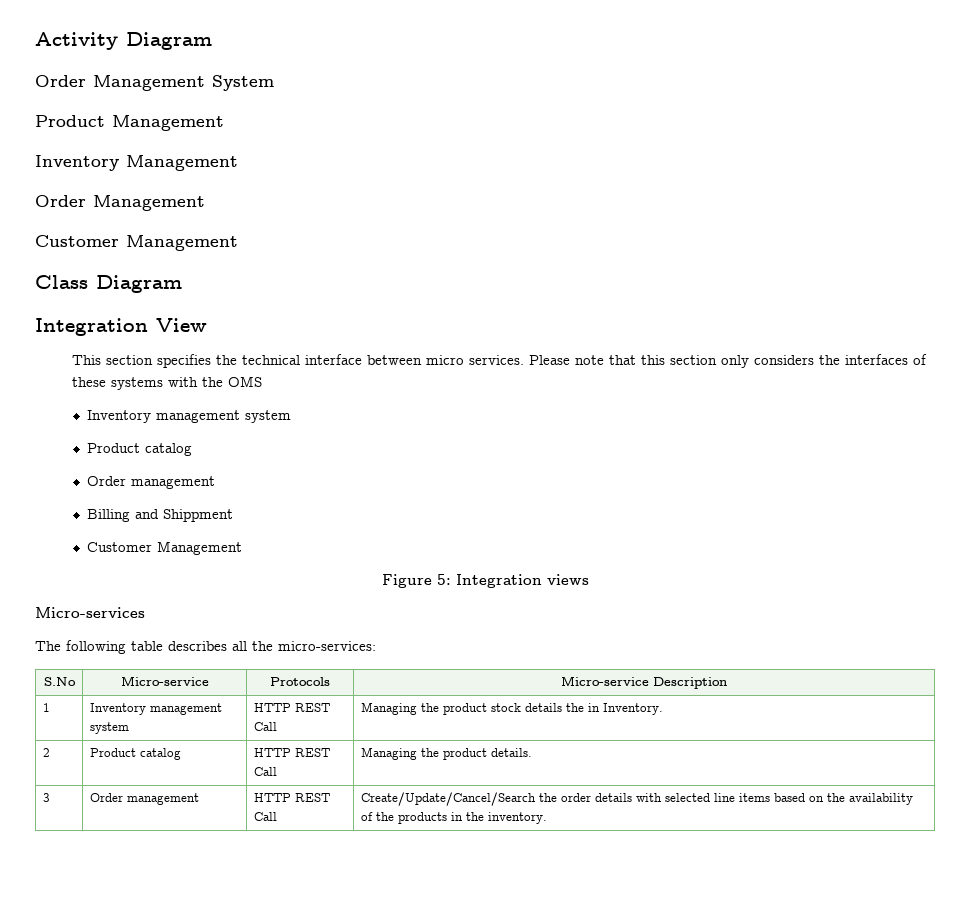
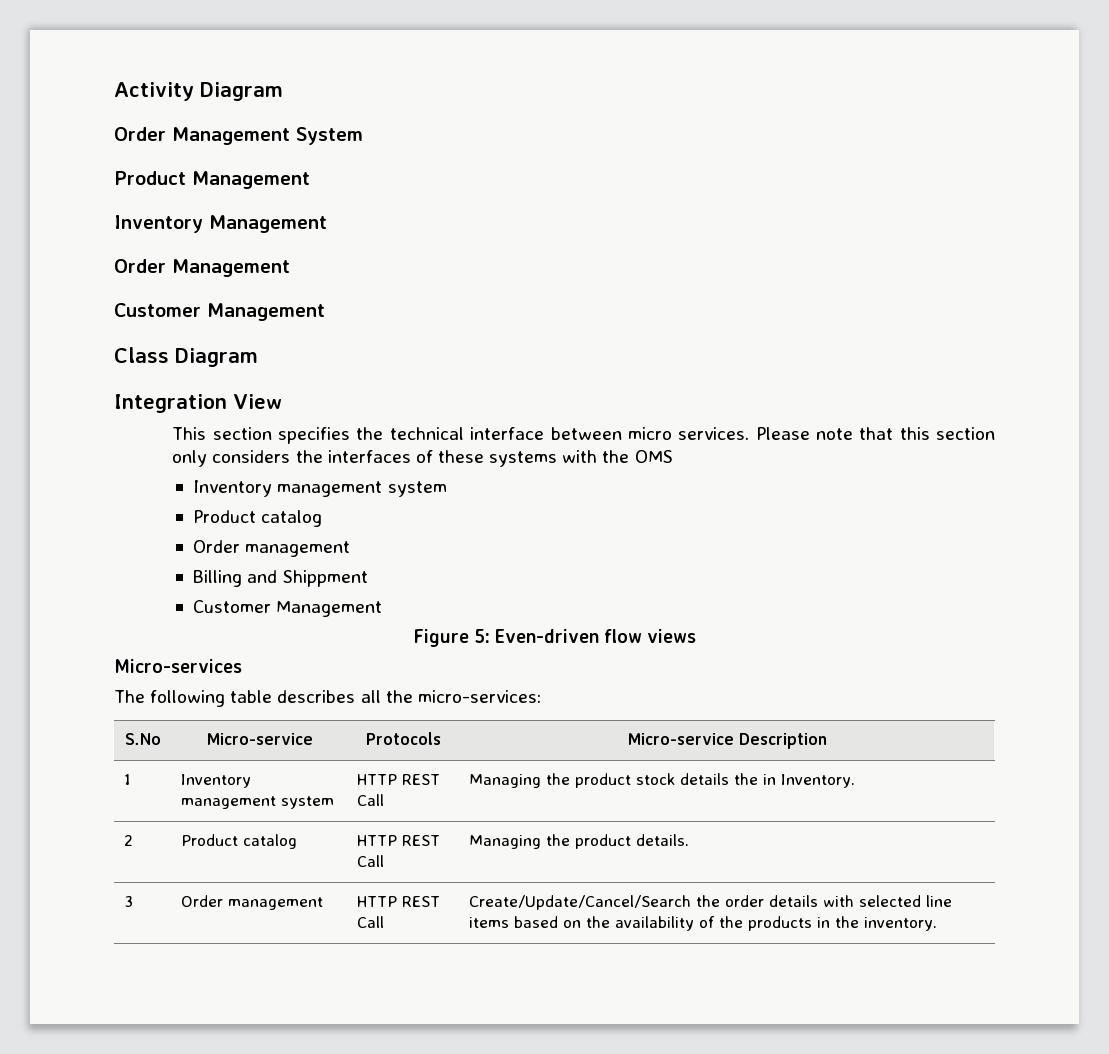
[456,574,542,588] Integration -> [495,629,643,643] Even-driven flow

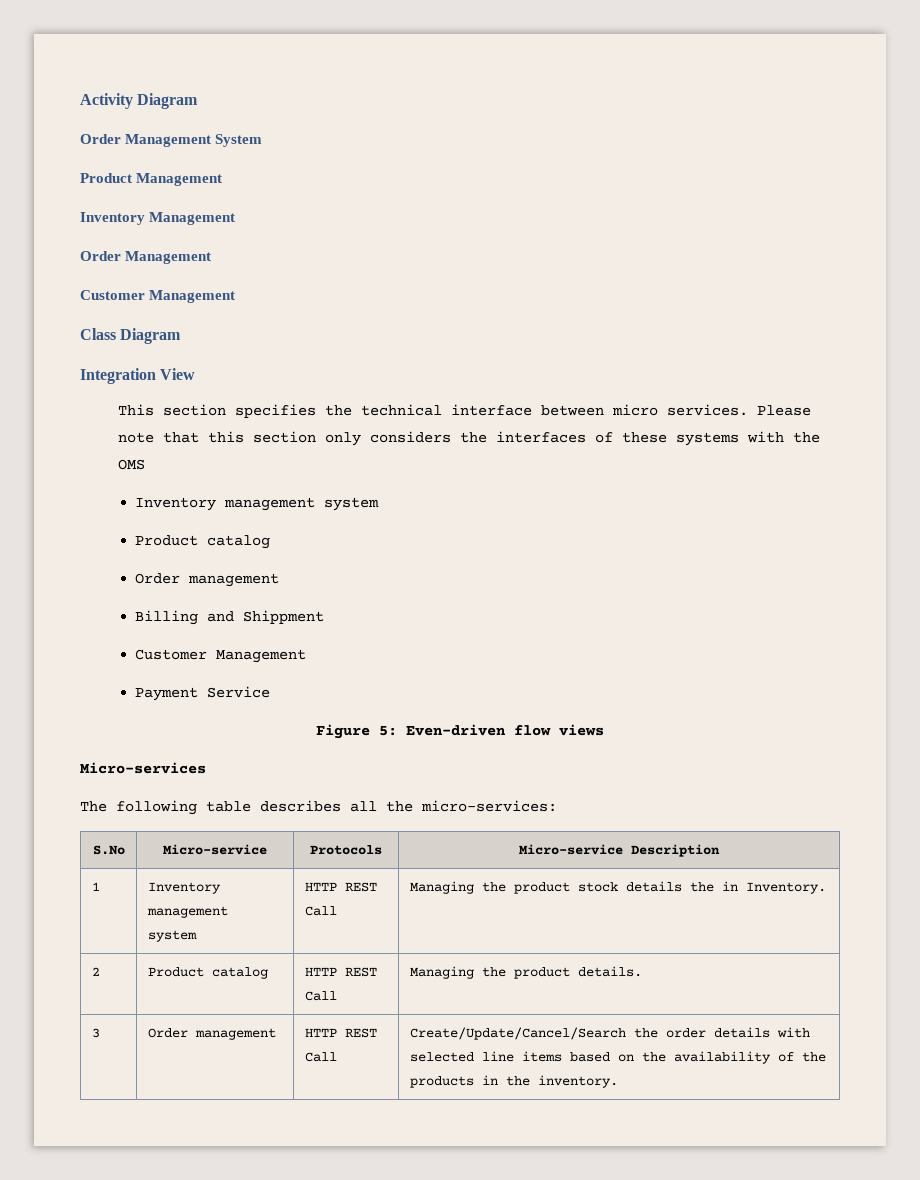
(383, 609) none -> [135,686,271,701] // Payment Service

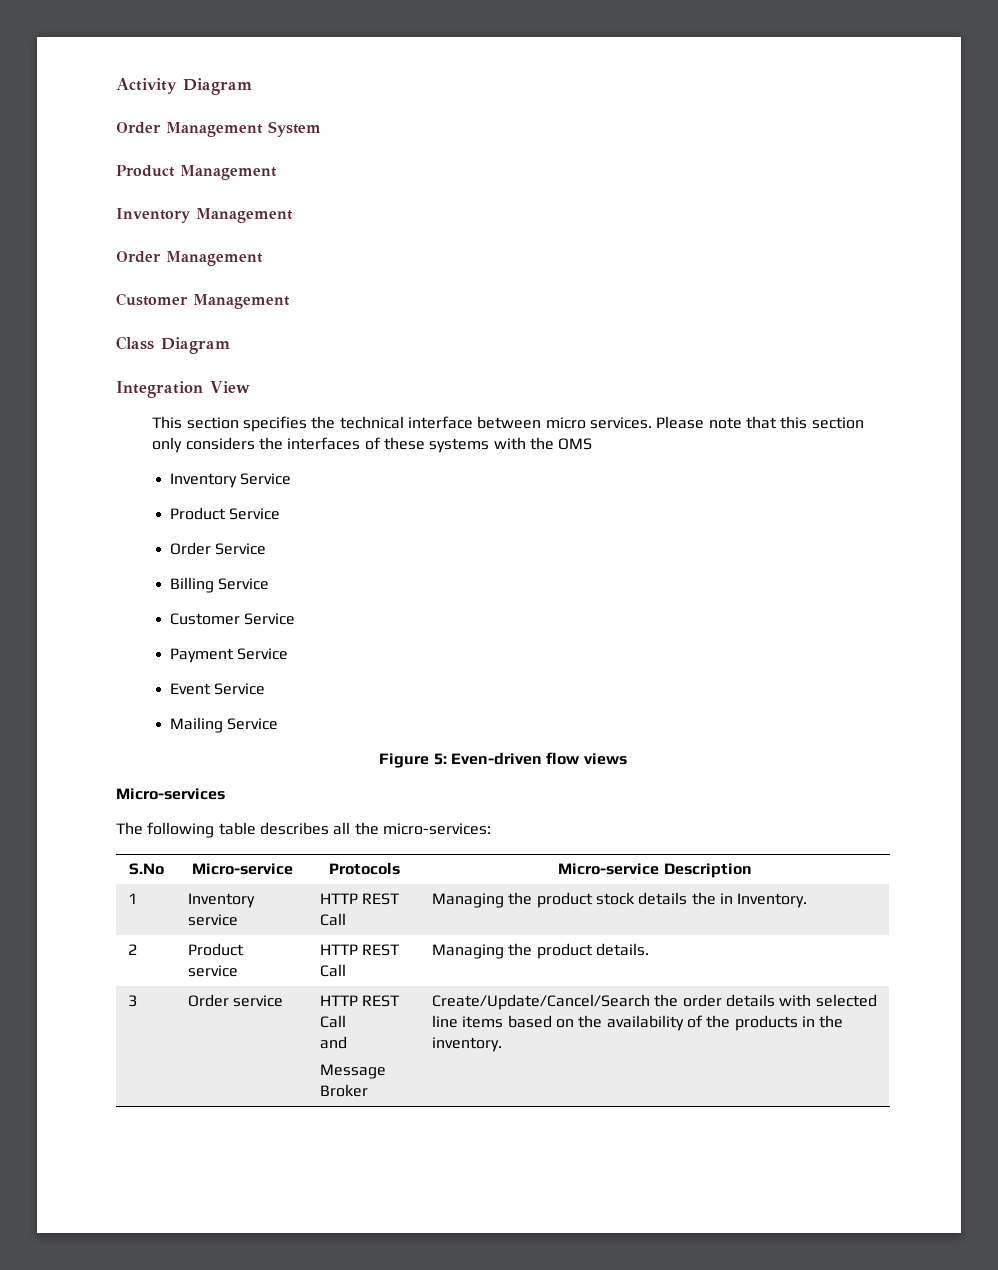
[224,497,380,511] [135,535,271,549] [135,573,280,587] management system // Product catalog // Order management -> [240,473,292,485] [170,507,281,520] [170,542,267,555] Service // Product Service // Order Service
[207,610,325,624] [135,649,307,663] and Shippment // Customer Management -> [218,578,270,590] [170,613,296,625] Service // Customer Service
(271, 692) none -> [170,683,266,695] [170,717,279,733] // Event Service // Mailing Service
[146,906,228,918] [147,930,197,942] management system -> [188,914,239,926] service
[211,967,268,979] catalog -> [188,965,239,977] service
[194,1028,276,1040] [304,1028,377,1038] [304,1052,337,1062] management | HTTP REST Call -> [233,995,284,1007] [320,995,400,1007] [320,1015,347,1028] [320,1036,348,1049] [320,1064,387,1079] [320,1084,369,1097] service | HTTP REST Call // and // Message Broker

